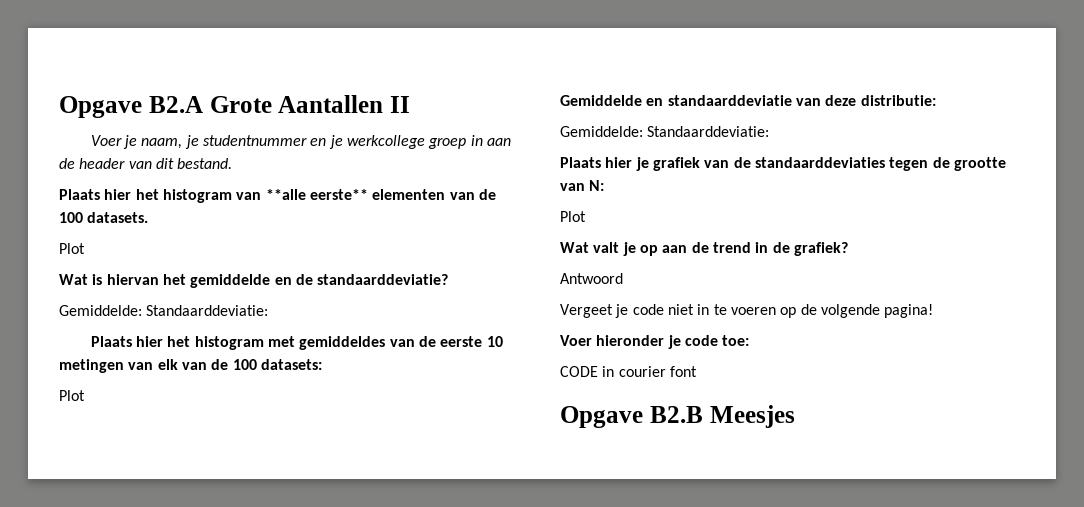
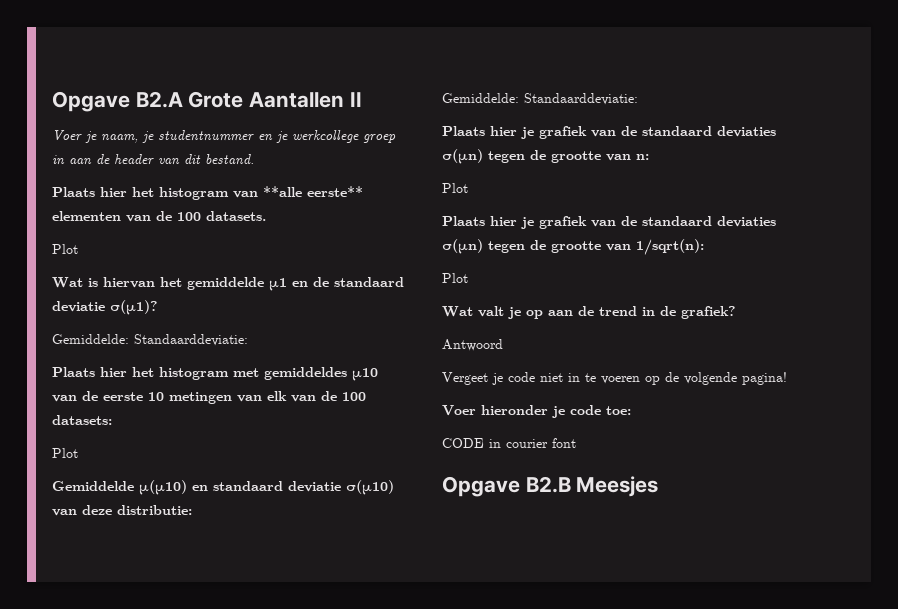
(271, 281) none -> [269,278,287,291] μ1
[317,274,449,285] standaarddeviatie? -> [334,277,404,287] [52,300,158,315] standaard deviatie σ(μ1)?
(386, 343) none -> [352,368,378,381] μ10
[646,95,792,106] en standaarddeviatie -> [139,480,394,495] μ(μ10) en standaard deviatie σ(μ10)
[754,157,1006,171] [560,180,605,191] standaarddeviaties tegen de grootte van N: -> [642,126,776,137] [442,149,649,164] [442,183,468,193] [442,216,776,229] [442,239,704,255] standaard deviaties σ(μn) tegen de grootte van n: // Plot // Plaats hier je grafiek van de standaard deviaties σ(μn) tegen de grootte van 1/sqrt(n):

